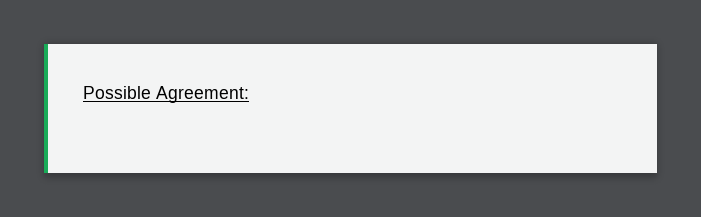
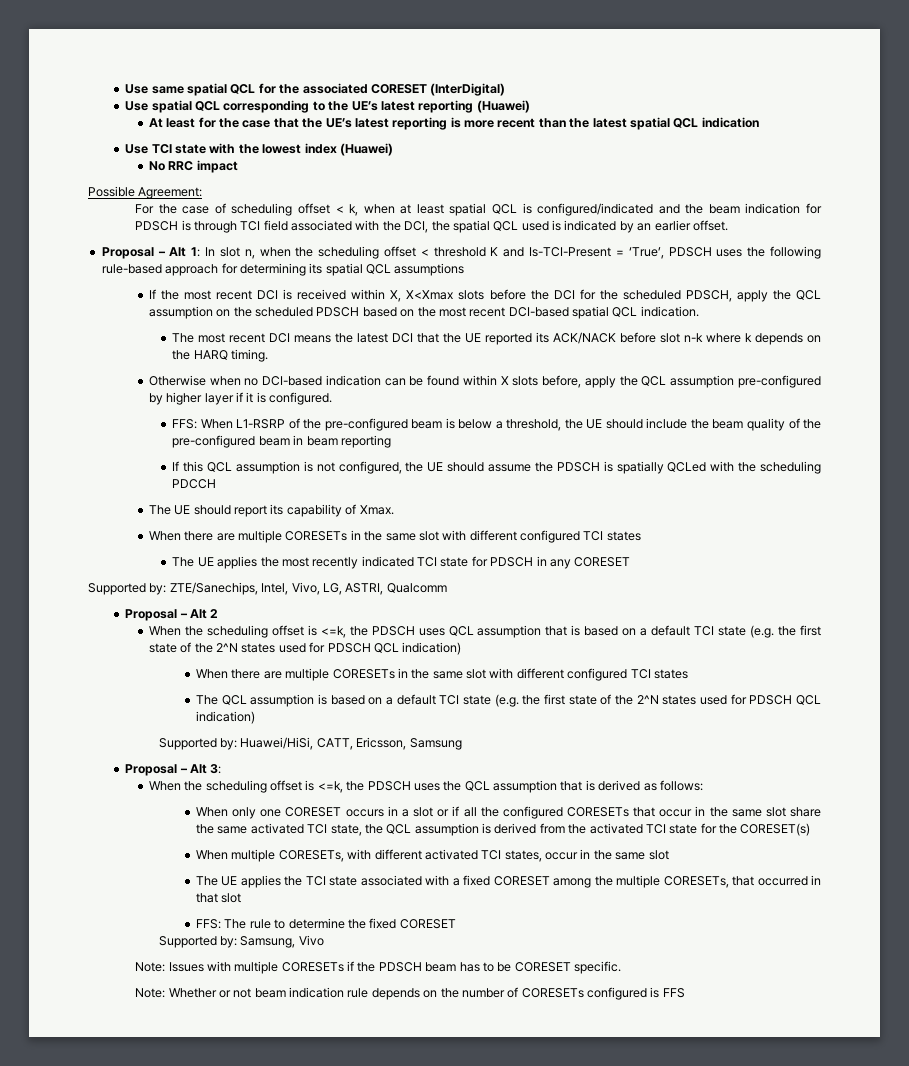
[83,86,249,103] Possible Agreement: -> [125,83,506,96] [125,100,530,113] [148,117,759,130] [125,143,393,156] [148,160,238,173] [88,186,203,199] [135,203,823,216] [135,220,728,233] [101,246,821,259] [101,263,465,276] [148,289,821,302] [148,306,699,319] [172,332,821,345] [172,349,269,362] [148,375,821,388] [148,392,333,405] [172,418,821,431] [172,435,391,448] [172,461,821,474] [172,479,217,489] [148,504,394,517] [148,530,641,543] [172,556,631,569] [88,582,447,595] [125,609,219,621] [148,625,822,638] [148,642,462,655] [195,668,688,681] [195,694,821,707] [195,711,255,724] [158,737,462,750] [125,764,222,776] [148,780,703,793] [195,806,822,819] [195,823,811,836] [195,849,669,862] [195,875,821,888] [195,893,242,903] [195,918,456,929] [158,935,324,948] [135,961,621,974] [135,987,685,1000] Use same spatial QCL for the associated CORESET (InterDigital) // Use spatial QCL corresponding to the UE’s latest reporting (Huawei) // At least for the case that the UE’s latest reporting is more recent than the latest spatial QCL indication // Use TCI state with the lowest index (Huawei) // No RRC impact // Possible Agreement: // For the case of scheduling offset < k, when at least spatial QCL is configured/indicated and the beam indication for PDSCH is through TCI field associated with the DCI, the spatial QCL used is indicated by an earlier offset. // Proposal – Alt 1: In slot n, when the scheduling offset < threshold K and Is-TCI-Present = ‘True’, PDSCH uses the following rule-based approach for determining its spatial QCL assumptions // If the most recent DCI is received within X, X<Xmax slots before the DCI for the scheduled PDSCH, apply the QCL assumption on the scheduled PDSCH based on the most recent DCI-based spatial QCL indication. // The most recent DCI means the latest DCI that the UE reported its ACK/NACK before slot n-k where k depends on the HARQ timing. // Otherwise when no DCI-based indication can be found within X slots before, apply the QCL assumption pre-configured by higher layer if it is configured. // FFS: When L1-RSRP of the pre-configured beam is below a threshold, the UE should include the beam quality of the pre-configured beam in beam reporting // If this QCL assumption is not configured, the UE should assume the PDSCH is spatially QCLed with the scheduling PDCCH // The UE should report its capability of Xmax. // When there are multiple CORESETs in the same slot with different configured TCI states // The UE applies the most recently indicated TCI state for PDSCH in any CORESET // Supported by: ZTE/Sanechips, Intel, Vivo, LG, ASTRI, Qualcomm // Proposal – Alt 2 // When the scheduling offset is <=k, the PDSCH uses QCL assumption that is based on a default TCI state (e.g. the first state of the 2^N states used for PDSCH QCL indication) // When there are multiple CORESETs in the same slot with different configured TCI states // The QCL assumption is based on a default TCI state (e.g. the first state of the 2^N states used for PDSCH QCL indication) // Supported by: Huawei/HiSi, CATT, Ericsson, Samsung // Proposal – Alt 3: // When the scheduling offset is <=k, the PDSCH uses the QCL assumption that is derived as follows: // When only one CORESET occurs in a slot or if all the configured CORESETs that occur in the same slot share the same activated TCI state, the QCL assumption is derived from the activated TCI state for the CORESET(s) // When multiple CORESETs, with different activated TCI states, occur in the same slot // The UE applies the TCI state associated with a fixed CORESET among the multiple CORESETs, that occurred in that slot // FFS: The rule to determine the fixed CORESET // Supported by: Samsung, Vivo // Note: Issues with multiple CORESETs if the PDSCH beam has to be CORESET specific. // Note: Whether or not beam indication rule depends on the number of CORESETs configured is FFS

